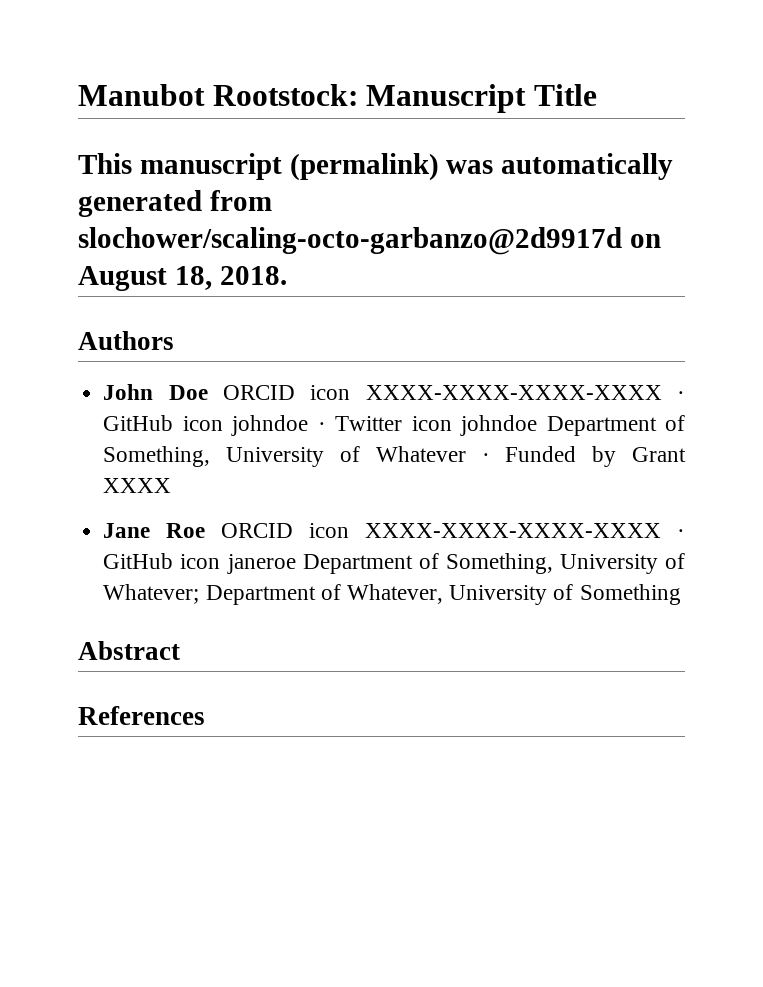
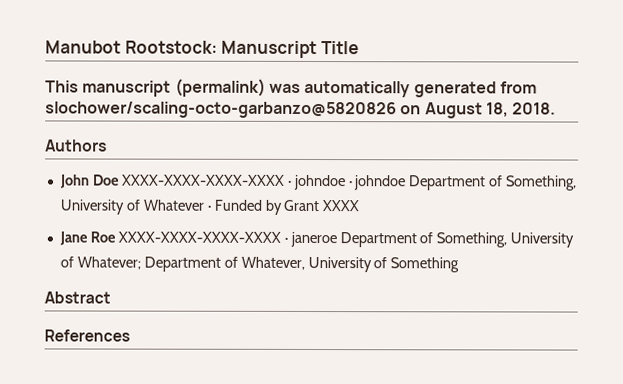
[78,227,622,255] slochower/scaling-octo-garbanzo@2d9917d -> [45,101,397,119] slochower/scaling-octo-garbanzo@5820826
[222,385,686,400] [103,415,452,436] ORCID icon XXXX-XXXX-XXXX-XXXX · GitHub icon johndoe · Twitter icon -> [121,174,353,191] XXXX-XXXX-XXXX-XXXX · johndoe ·
[221,523,686,538] [103,553,221,569] ORCID icon XXXX-XXXX-XXXX-XXXX · GitHub icon -> [117,231,288,243] XXXX-XXXX-XXXX-XXXX ·

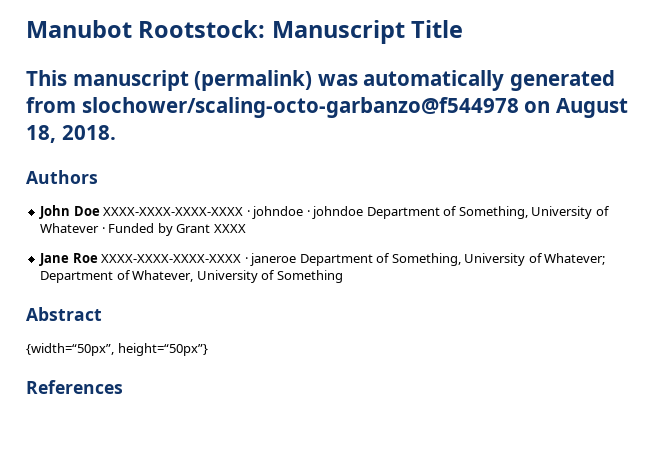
[45,101,397,119] slochower/scaling-octo-garbanzo@5820826 -> [81,97,519,118] slochower/scaling-octo-garbanzo@f544978
(111, 297) none -> [26,343,208,356] // {width=“50px”, height=“50px”}

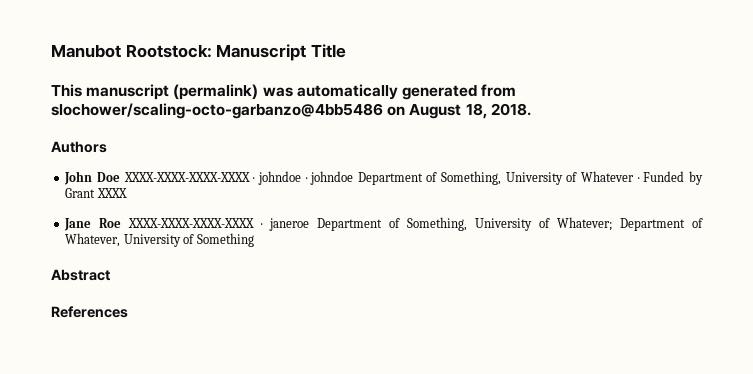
[81,97,519,118] slochower/scaling-octo-garbanzo@f544978 -> [51,103,383,119] slochower/scaling-octo-garbanzo@4bb5486
[26,343,208,356] // {width=“50px”, height=“50px”} -> (110, 275) none

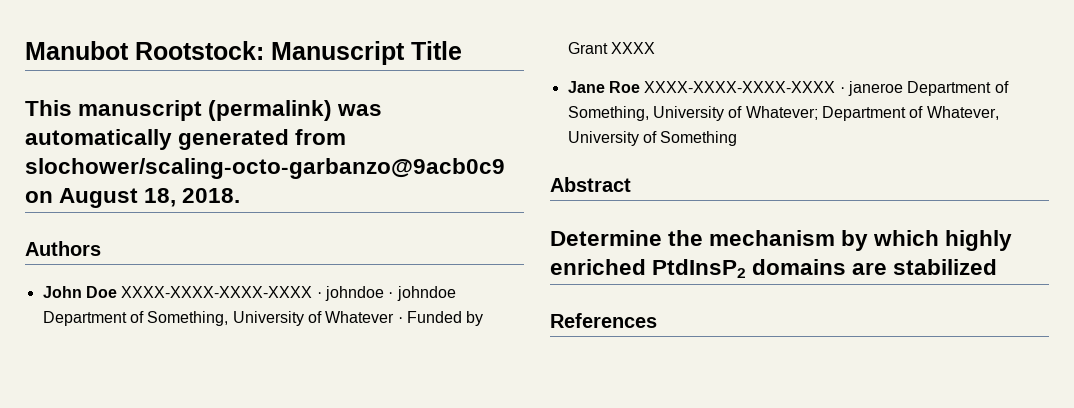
[51,103,383,119] slochower/scaling-octo-garbanzo@4bb5486 -> [25,158,505,179] slochower/scaling-octo-garbanzo@9acb0c9
(110, 275) none -> [550,230,1013,251] [550,259,998,278] // Determine the mechanism by which highly enriched PtdInsP2 domains are stabilized

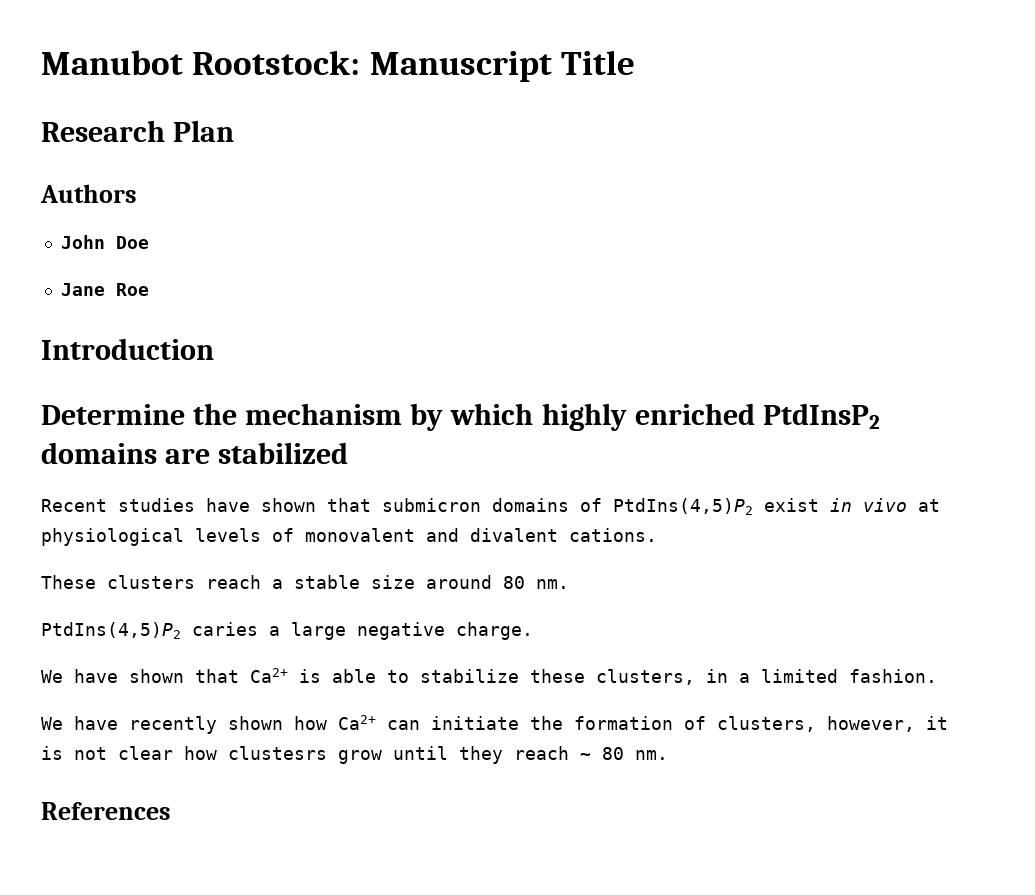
[25,100,383,121] [25,129,347,150] [25,158,505,179] [25,188,241,208] [25,241,101,256] [42,286,456,301] [42,311,484,326] [567,42,655,54] [567,81,1009,96] [567,106,999,121] [567,131,738,146] [550,177,631,192] This manuscript (permalink) was automatically generated from slochower/scaling-octo-garbanzo@9acb0c9 on August 18, 2018. // Authors // John Doe XXXX-XXXX-XXXX-XXXX · johndoe · johndoe Department of Something, University of Whatever · Funded by Grant XXXX // Jane Roe XXXX-XXXX-XXXX-XXXX · janeroe Department of Something, University of Whatever; Department of Whatever, University of Something // Abstract -> [41,120,235,142] [40,184,137,203] [60,235,149,249] [60,283,149,296] [41,338,214,360] Research Plan // Authors // John Doe // Jane Roe // Introduction
(998, 267) none -> [41,498,940,515] [41,528,657,546] [41,575,569,589] [41,622,533,640] [41,668,937,685] [41,715,948,734] [41,746,668,764] // Recent studies have shown that submicron domains of PtdIns(4,5)P2 exist in vivo at physiological levels of monovalent and divalent cations. // These clusters reach a stable size around 80 nm. // PtdIns(4,5)P2 caries a large negative charge. // We have shown that Ca2+ is able to stabilize these clusters, in a limited fashion. // We have recently shown how Ca2+ can initiate the formation of clusters, however, it is not clear how clustesrs grow until they reach ~ 80 nm.

